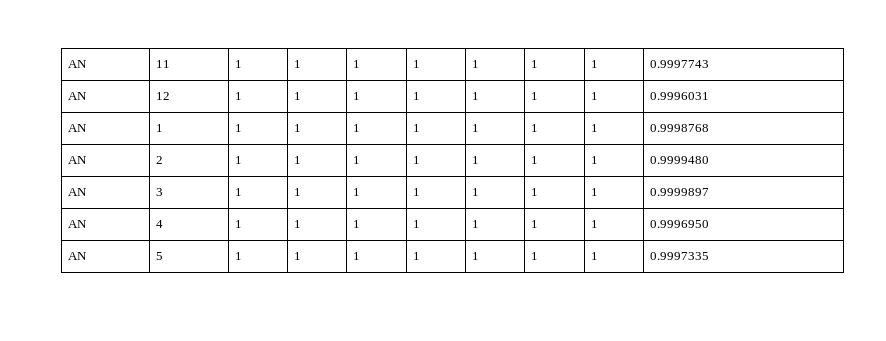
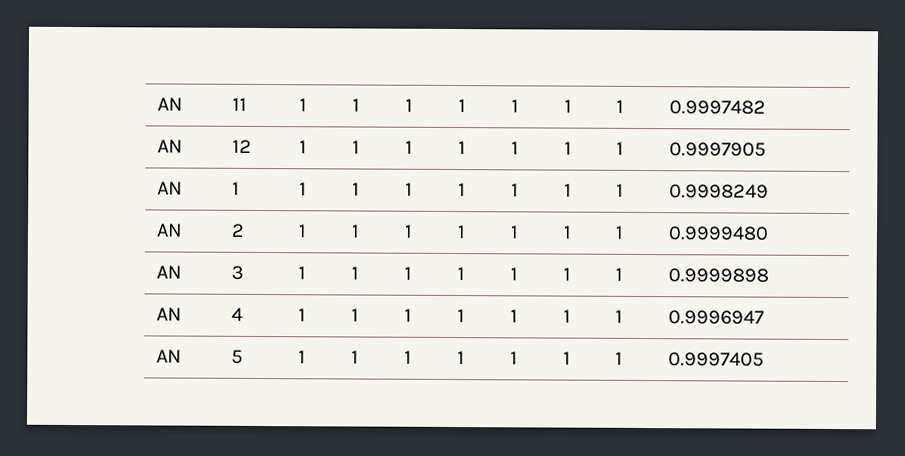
[650,60,710,68] 0.9997743 -> [668,100,766,115] 0.9997482
[650,92,710,100] 0.9996031 -> [668,142,766,157] 0.9997905
[650,124,710,132] 0.9998768 -> [668,184,769,199] 0.9998249
[650,188,710,196] 0.9999897 -> [667,268,769,283] 0.9999898
[650,220,710,228] 0.9996950 -> [667,310,765,325] 0.9996947
[650,252,710,260] 0.9997335 -> [667,352,764,367] 0.9997405

